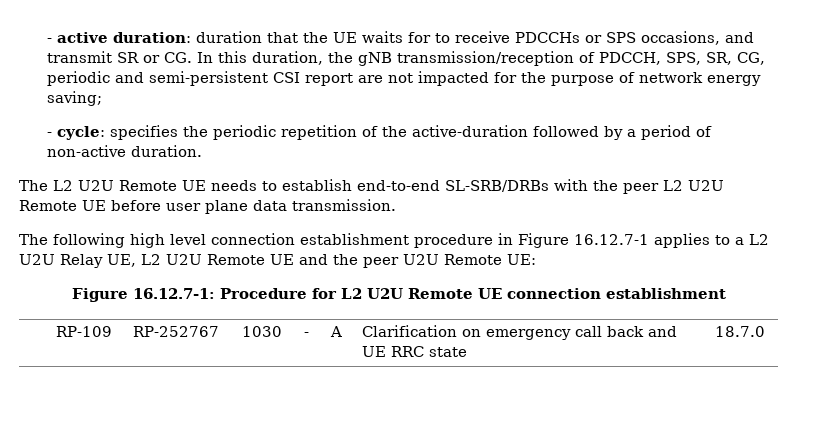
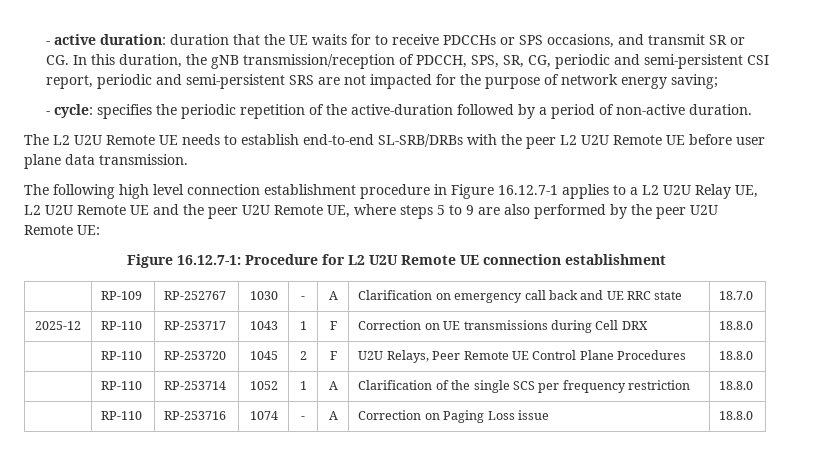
[305,73,354,86] report -> [45,74,314,89] report, periodic and semi-persistent SRS
(502, 259) none -> [327,204,718,219] [24,225,73,235] UE, where steps 5 to 9 are also performed by the peer U2U Remote
(766, 331) none -> [35,321,81,330] [101,321,143,330] [164,321,227,330] [249,321,278,330] [299,321,307,330] [329,321,337,330] [358,320,648,333] [719,321,754,330] [101,351,143,360] [164,351,227,360] [249,351,278,360] [299,351,307,360] [329,351,337,360] [358,350,687,363] [719,351,754,360] [101,381,143,390] [164,381,227,390] [249,381,278,390] [299,381,307,390] [328,381,338,390] [358,380,691,393] [719,381,754,390] [101,411,143,420] [164,411,227,420] [249,411,278,420] [301,416,305,420] [328,411,338,420] [358,410,549,423] [719,411,754,420] // 2025-12 | RP-110 | RP-253717 | 1043 | 1 | F | Correction on UE transmissions during Cell DRX | 18.8.0 // | RP-110 | RP-253720 | 1045 | 2 | F | U2U Relays, Peer Remote UE Control Plane Procedures | 18.8.0 // | RP-110 | RP-253714 | 1052 | 1 | A | Clarification of the single SCS per frequency restriction | 18.8.0 // | RP-110 | RP-253716 | 1074 | - | A | Correction on Paging Loss issue | 18.8.0

